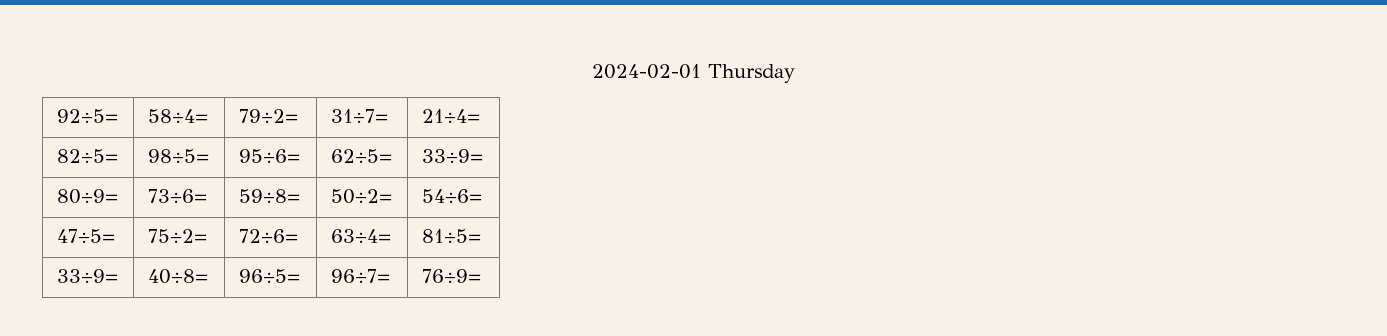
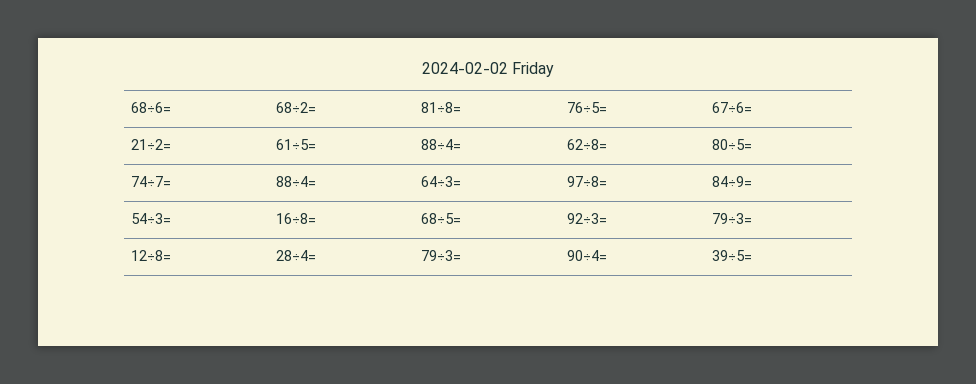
[592,64,795,83] [56,109,118,123] [147,109,208,123] [238,109,298,123] [330,109,388,123] [421,109,480,123] [56,149,118,163] [147,149,209,163] [238,149,300,163] [330,149,392,163] [421,149,483,163] [56,189,118,204] [147,189,207,203] [238,189,300,203] [330,189,392,204] [421,189,482,203] [56,229,115,243] [147,229,207,243] [238,229,298,243] [330,229,391,243] [421,229,481,243] [56,269,118,283] [147,269,208,284] [238,269,300,283] [330,269,390,283] [421,269,481,283] 2024-02-01 Thursday // 92÷5= | 58÷4= | 79÷2= | 31÷7= | 21÷4= // 82÷5= | 98÷5= | 95÷6= | 62÷5= | 33÷9= // 80÷9= | 73÷6= | 59÷8= | 50÷2= | 54÷6= // 47÷5= | 75÷2= | 72÷6= | 63÷4= | 81÷5= // 33÷9= | 40÷8= | 96÷5= | 96÷7= | 76÷9= -> [421,62,555,77] [130,102,171,113] [275,102,316,113] [420,102,461,113] [566,102,607,113] [711,102,752,113] [130,139,171,150] [275,139,316,150] [420,139,461,150] [566,139,607,150] [711,139,752,150] [130,176,171,187] [275,176,316,187] [420,176,461,187] [566,176,607,187] [711,176,752,187] [130,213,171,224] [275,213,316,224] [420,213,461,224] [566,213,607,224] [711,213,752,224] [130,250,171,261] [275,250,316,261] [420,250,461,261] [566,250,607,261] [711,250,752,261] 2024-02-02 Friday // 68÷6= | 68÷2= | 81÷8= | 76÷5= | 67÷6= // 21÷2= | 61÷5= | 88÷4= | 62÷8= | 80÷5= // 74÷7= | 88÷4= | 64÷3= | 97÷8= | 84÷9= // 54÷3= | 16÷8= | 68÷5= | 92÷3= | 79÷3= // 12÷8= | 28÷4= | 79÷3= | 90÷4= | 39÷5=

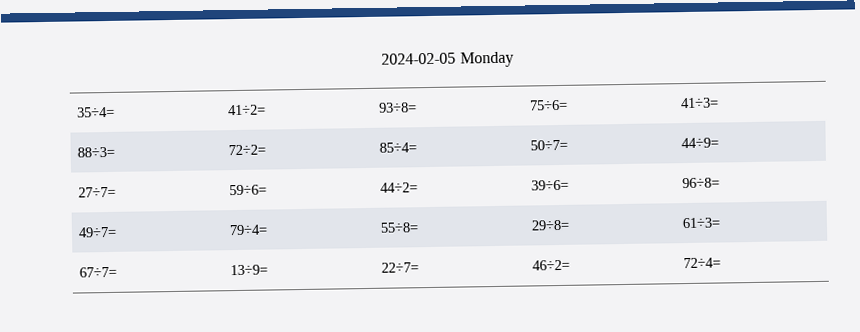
[421,62,555,77] [130,102,171,113] [275,102,316,113] [420,102,461,113] [566,102,607,113] [711,102,752,113] [130,139,171,150] [275,139,316,150] [420,139,461,150] [566,139,607,150] [711,139,752,150] [130,176,171,187] [275,176,316,187] [420,176,461,187] [566,176,607,187] [711,176,752,187] [130,213,171,224] [275,213,316,224] [420,213,461,224] [566,213,607,224] [711,213,752,224] [130,250,171,261] [275,250,316,261] [420,250,461,261] [566,250,607,261] [711,250,752,261] 2024-02-02 Friday // 68÷6= | 68÷2= | 81÷8= | 76÷5= | 67÷6= // 21÷2= | 61÷5= | 88÷4= | 62÷8= | 80÷5= // 74÷7= | 88÷4= | 64÷3= | 97÷8= | 84÷9= // 54÷3= | 16÷8= | 68÷5= | 92÷3= | 79÷3= // 12÷8= | 28÷4= | 79÷3= | 90÷4= | 39÷5= -> [381,51,514,68] [76,106,115,118] [227,104,266,116] [378,102,417,113] [528,99,568,111] [679,97,719,109] [76,146,115,158] [227,144,266,156] [378,142,417,153] [529,139,568,151] [680,137,719,149] [77,186,116,198] [228,184,267,196] [379,182,418,193] [530,179,569,191] [681,177,720,189] [77,226,117,238] [228,224,268,236] [379,222,419,233] [530,219,570,231] [681,217,720,229] [78,266,117,278] [229,264,268,276] [380,262,419,273] [531,259,570,271] [682,257,721,269] 2024-02-05 Monday // 35÷4= | 41÷2= | 93÷8= | 75÷6= | 41÷3= // 88÷3= | 72÷2= | 85÷4= | 50÷7= | 44÷9= // 27÷7= | 59÷6= | 44÷2= | 39÷6= | 96÷8= // 49÷7= | 79÷4= | 55÷8= | 29÷8= | 61÷3= // 67÷7= | 13÷9= | 22÷7= | 46÷2= | 72÷4=

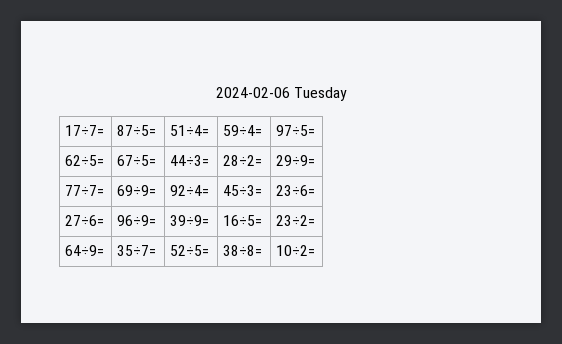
[381,51,514,68] [76,106,115,118] [227,104,266,116] [378,102,417,113] [528,99,568,111] [679,97,719,109] [76,146,115,158] [227,144,266,156] [378,142,417,153] [529,139,568,151] [680,137,719,149] [77,186,116,198] [228,184,267,196] [379,182,418,193] [530,179,569,191] [681,177,720,189] [77,226,117,238] [228,224,268,236] [379,222,419,233] [530,219,570,231] [681,217,720,229] [78,266,117,278] [229,264,268,276] [380,262,419,273] [531,259,570,271] [682,257,721,269] 2024-02-05 Monday // 35÷4= | 41÷2= | 93÷8= | 75÷6= | 41÷3= // 88÷3= | 72÷2= | 85÷4= | 50÷7= | 44÷9= // 27÷7= | 59÷6= | 44÷2= | 39÷6= | 96÷8= // 49÷7= | 79÷4= | 55÷8= | 29÷8= | 61÷3= // 67÷7= | 13÷9= | 22÷7= | 46÷2= | 72÷4= -> [215,87,348,101] [65,125,105,136] [117,125,157,136] [170,125,210,136] [223,125,263,136] [276,125,316,136] [65,155,105,166] [117,155,157,166] [170,155,210,166] [223,155,263,166] [276,155,316,166] [65,185,105,196] [117,185,157,196] [170,185,210,196] [223,185,263,196] [276,185,316,196] [65,215,105,226] [117,215,157,226] [170,215,210,226] [223,215,263,226] [276,215,316,226] [65,245,105,256] [117,245,157,256] [170,245,210,256] [223,245,263,256] [276,245,316,256] 2024-02-06 Tuesday // 17÷7= | 87÷5= | 51÷4= | 59÷4= | 97÷5= // 62÷5= | 67÷5= | 44÷3= | 28÷2= | 29÷9= // 77÷7= | 69÷9= | 92÷4= | 45÷3= | 23÷6= // 27÷6= | 96÷9= | 39÷9= | 16÷5= | 23÷2= // 64÷9= | 35÷7= | 52÷5= | 38÷8= | 10÷2=

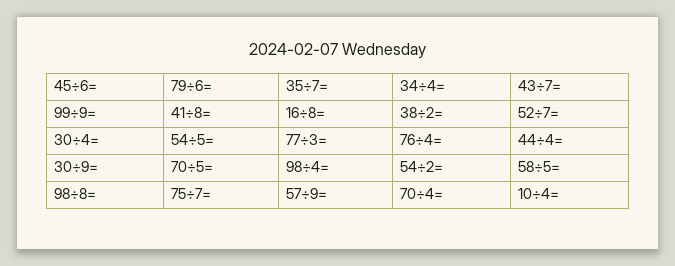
[215,87,348,101] [65,125,105,136] [117,125,157,136] [170,125,210,136] [223,125,263,136] [276,125,316,136] [65,155,105,166] [117,155,157,166] [170,155,210,166] [223,155,263,166] [276,155,316,166] [65,185,105,196] [117,185,157,196] [170,185,210,196] [223,185,263,196] [276,185,316,196] [65,215,105,226] [117,215,157,226] [170,215,210,226] [223,215,263,226] [276,215,316,226] [65,245,105,256] [117,245,157,256] [170,245,210,256] [223,245,263,256] [276,245,316,256] 2024-02-06 Tuesday // 17÷7= | 87÷5= | 51÷4= | 59÷4= | 97÷5= // 62÷5= | 67÷5= | 44÷3= | 28÷2= | 29÷9= // 77÷7= | 69÷9= | 92÷4= | 45÷3= | 23÷6= // 27÷6= | 96÷9= | 39÷9= | 16÷5= | 23÷2= // 64÷9= | 35÷7= | 52÷5= | 38÷8= | 10÷2= -> [248,43,427,59] [54,80,98,91] [171,80,213,91] [286,80,329,91] [400,80,446,91] [518,80,562,91] [54,107,97,118] [171,107,212,118] [286,107,326,118] [400,107,444,118] [518,107,560,118] [54,134,100,145] [171,134,215,145] [286,134,328,145] [400,134,443,145] [518,134,564,145] [54,161,99,172] [171,161,214,172] [286,161,330,172] [400,161,444,172] [518,161,561,172] [54,188,97,199] [171,188,212,199] [286,188,328,199] [400,188,444,199] [518,188,560,199] 2024-02-07 Wednesday // 45÷6= | 79÷6= | 35÷7= | 34÷4= | 43÷7= // 99÷9= | 41÷8= | 16÷8= | 38÷2= | 52÷7= // 30÷4= | 54÷5= | 77÷3= | 76÷4= | 44÷4= // 30÷9= | 70÷5= | 98÷4= | 54÷2= | 58÷5= // 98÷8= | 75÷7= | 57÷9= | 70÷4= | 10÷4=

